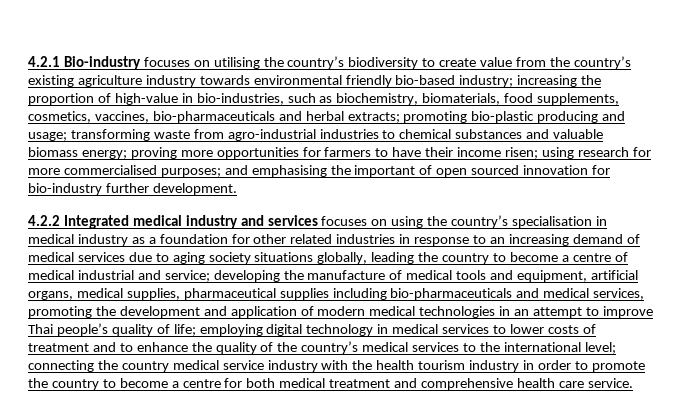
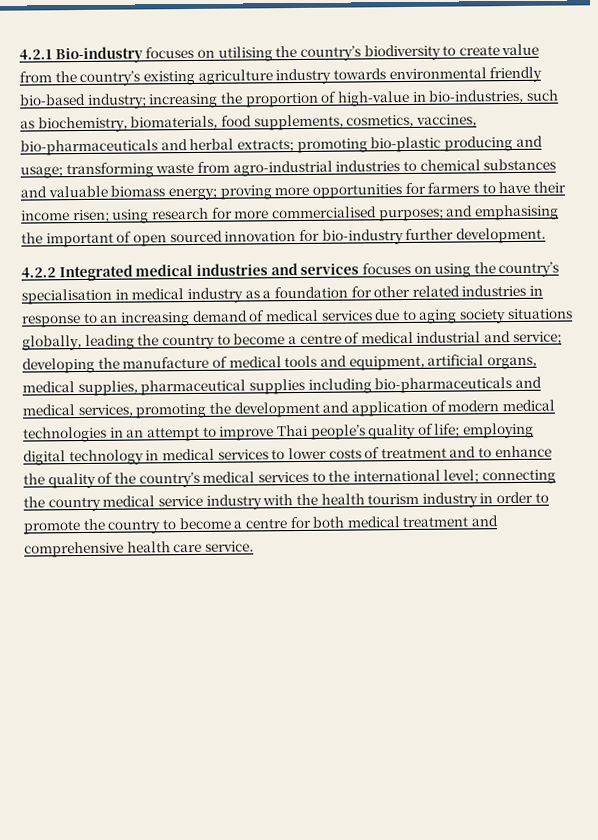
[185,215,238,229] industry -> [195,263,268,276] industries

